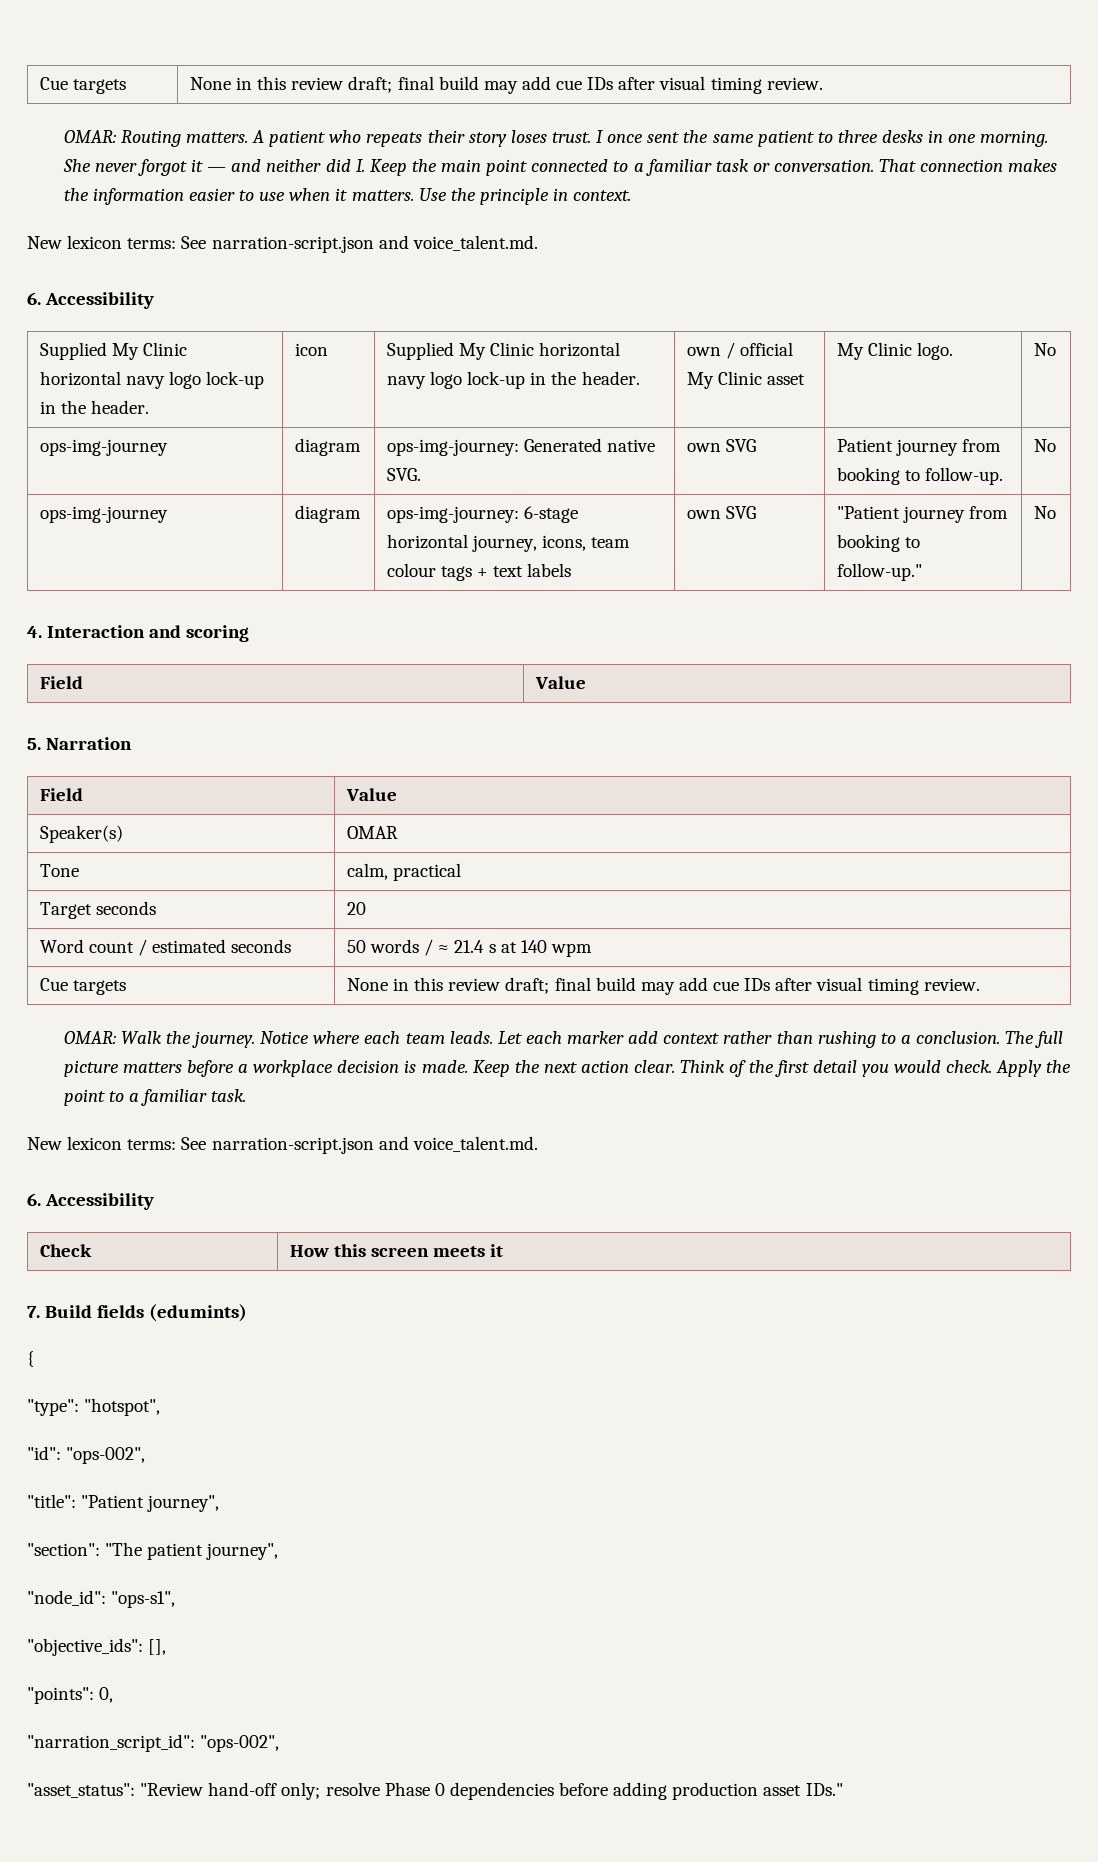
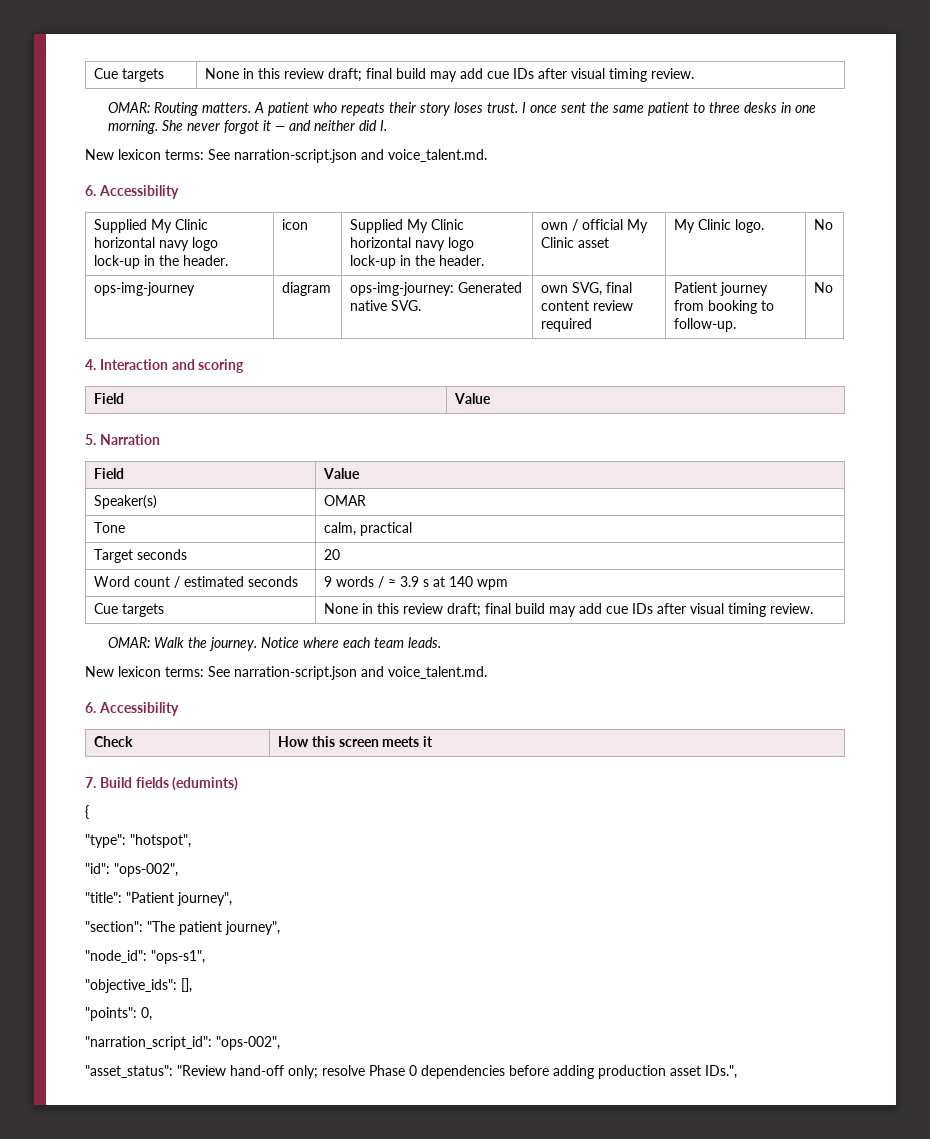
[369,159,1058,176] [63,188,632,205] Keep the main point connected to a familiar task or conversation. That connection makes the information easier to use when it matters. Use the principle in context. -> (388, 125) none
[726,439,757,452] SVG -> [572,282,633,296] [541,300,634,311] [541,318,593,332] SVG, final content review required
[39,506,168,523] [294,505,361,523] [386,506,579,523] [386,534,631,552] [386,563,572,581] [686,506,757,519] [836,506,1009,523] [836,534,921,552] [836,563,922,581] [1033,506,1056,519] // ops-img-journey | diagram | ops-img-journey: 6-stage horizontal journey, icons, team colour tags + text labels | own SVG | "Patient journey from booking to follow-up." | No -> (834, 287) none
[346,940,366,953] 50 -> [324,576,333,587] 9
[454,940,485,953] 21.4 -> [400,576,420,587] 3.9
[497,1031,1064,1048] [63,1060,1072,1077] [63,1089,247,1106] Let each marker add context rather than rushing to a conclusion. The full picture matters before a workplace decision is made. Keep the next action clear. Think of the first detail you would check. Apply the point to a familiar task. -> (442, 642) none
[805,1783,843,1796] IDs." -> [705,1065,737,1079] IDs.",

